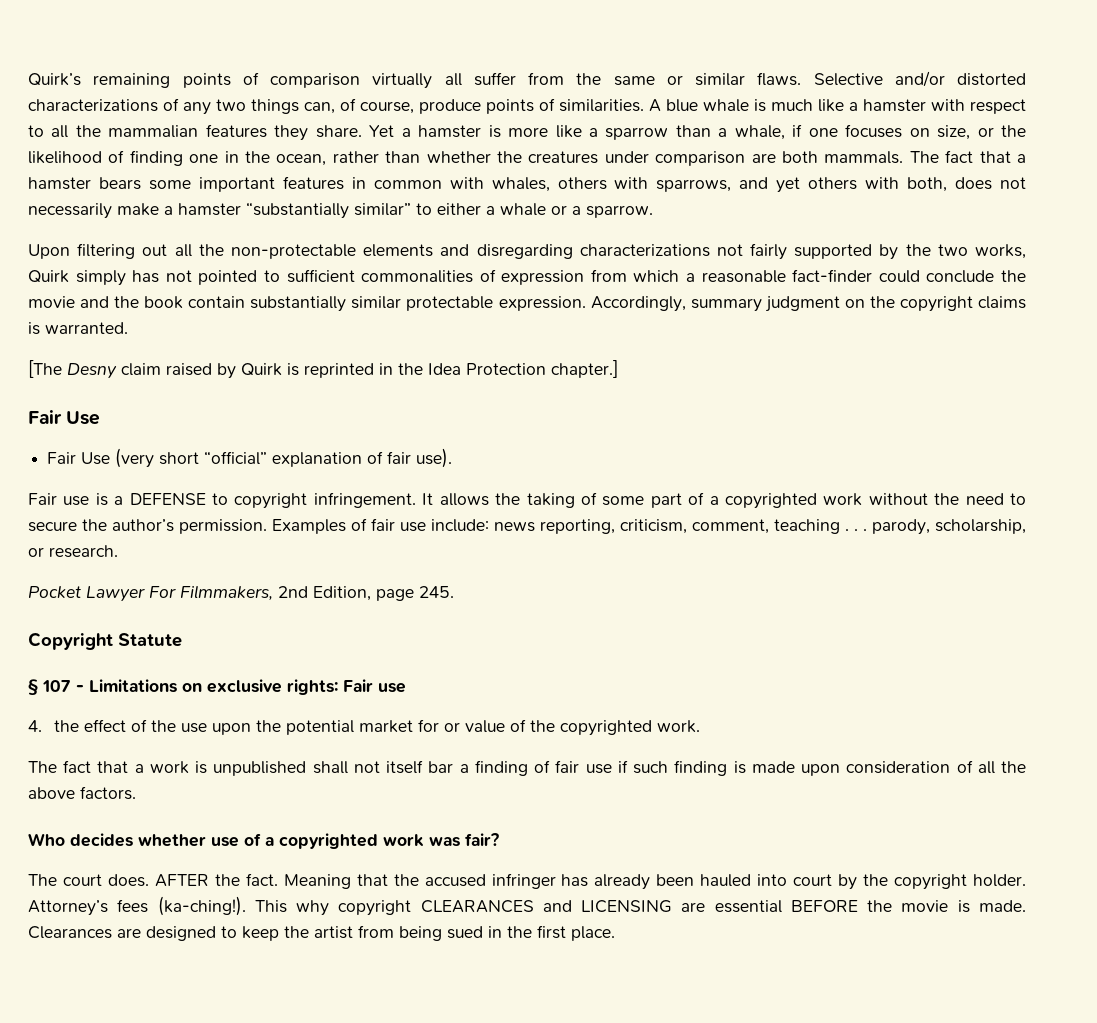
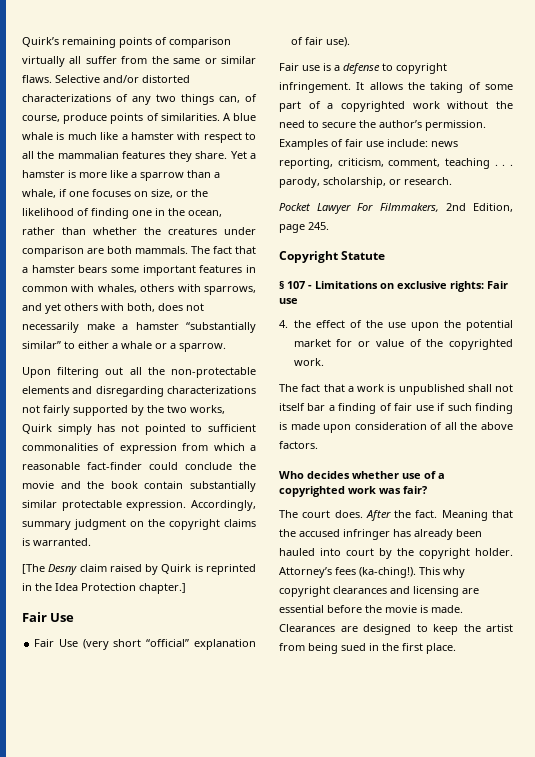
[129,493,206,505] DEFENSE -> [343,63,380,74] defense
[154,874,209,887] AFTER -> [365,510,391,521] After
[420,900,673,913] CLEARANCES and LICENSING -> [333,586,459,597] clearances and licensing
[790,900,858,912] BEFORE -> [327,605,362,613] before

